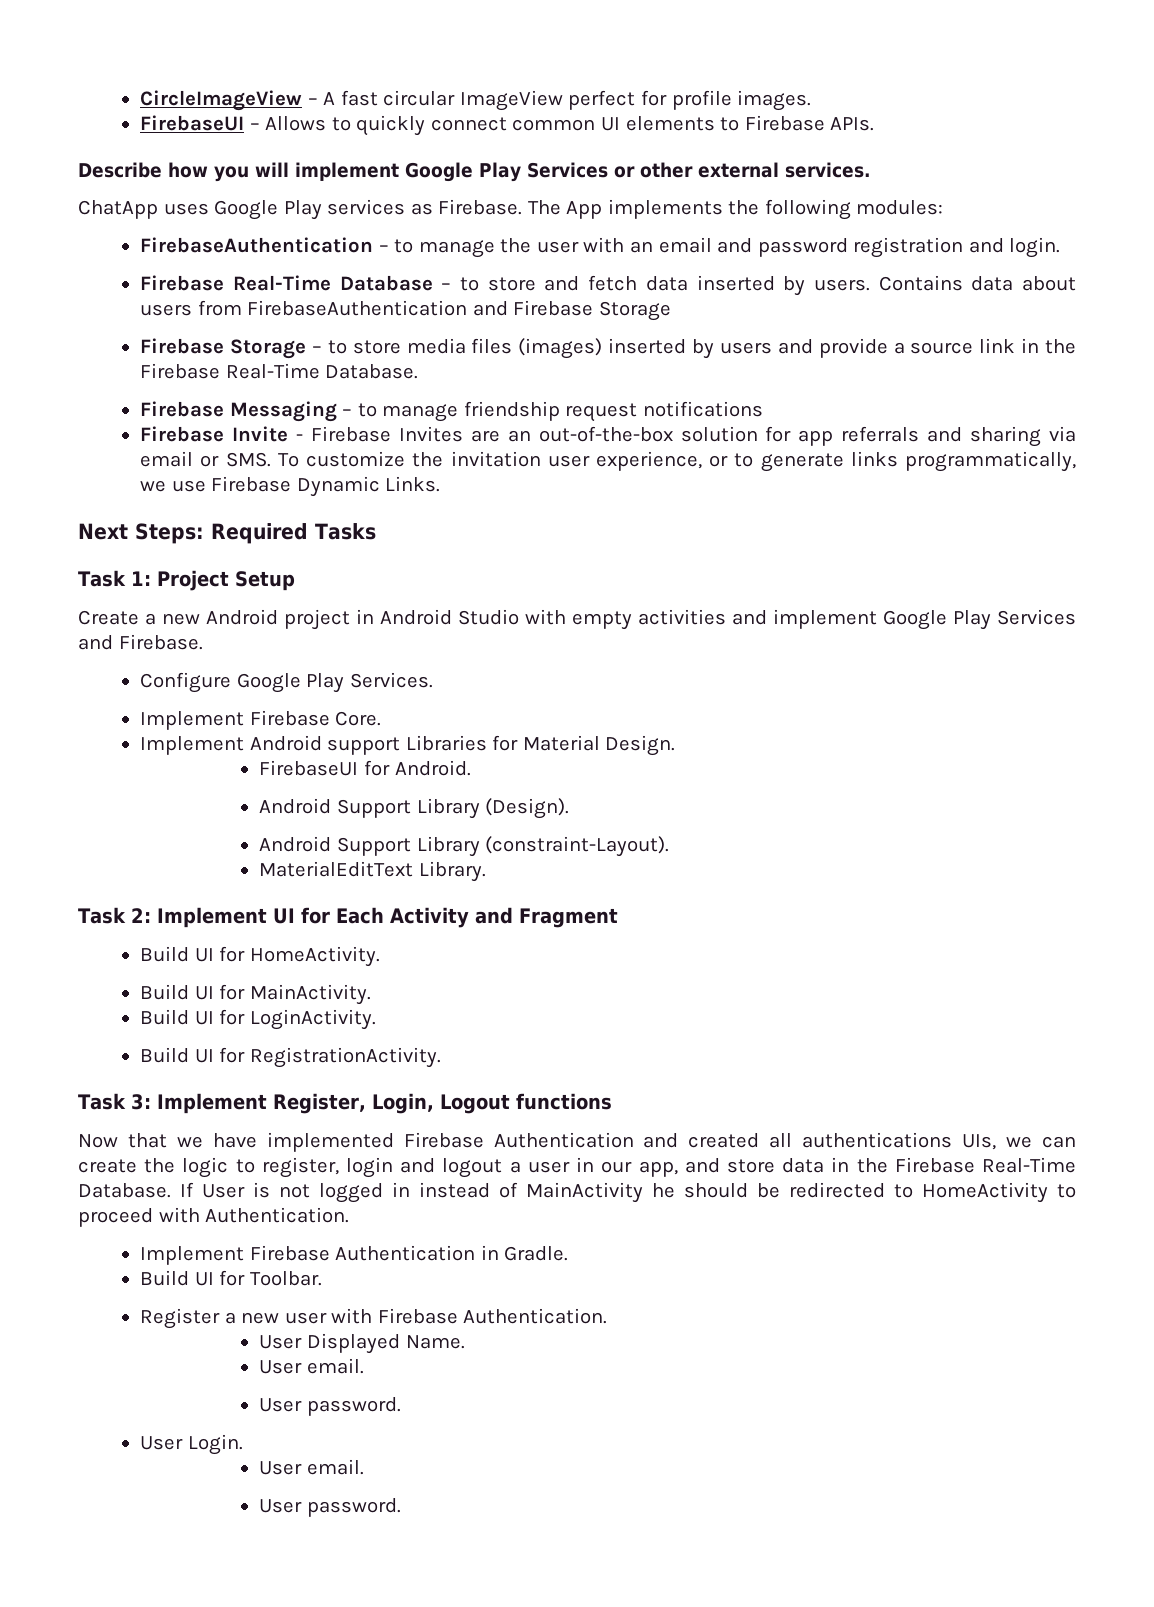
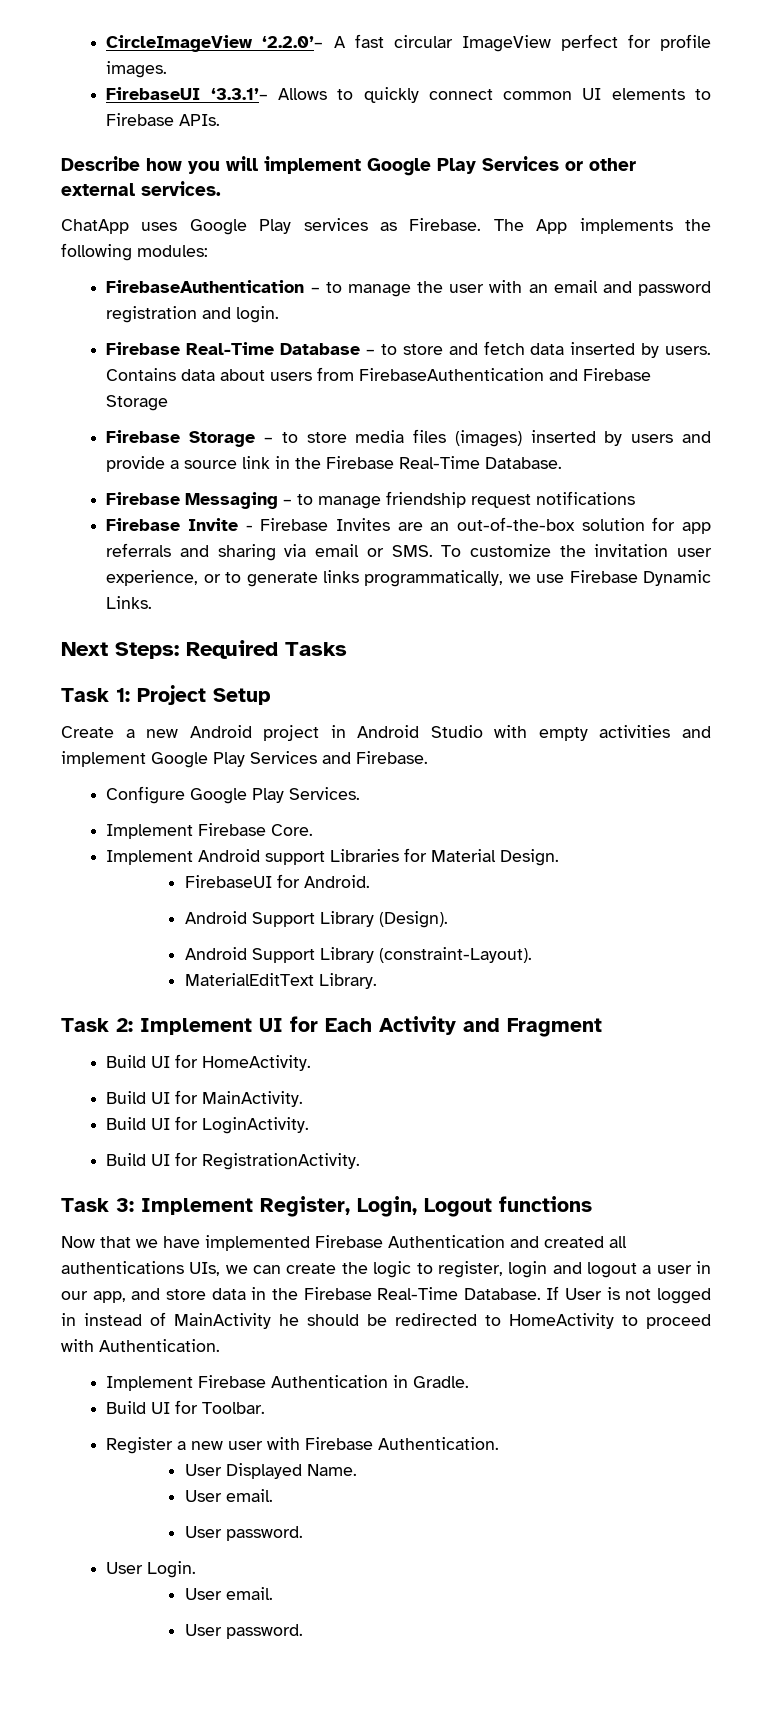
[307,98,318,105] – -> [262,36,324,48] ‘2.2.0’–
[249,123,260,130] – -> [210,88,268,100] ‘3.3.1’–

